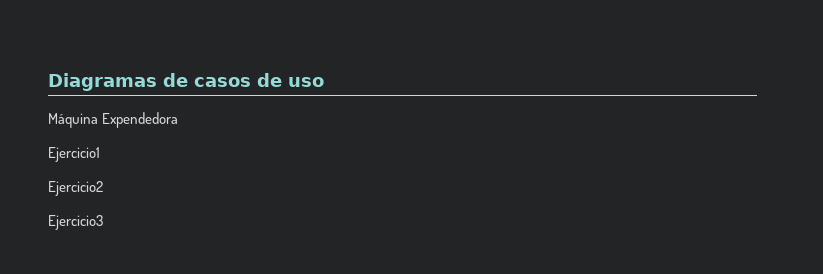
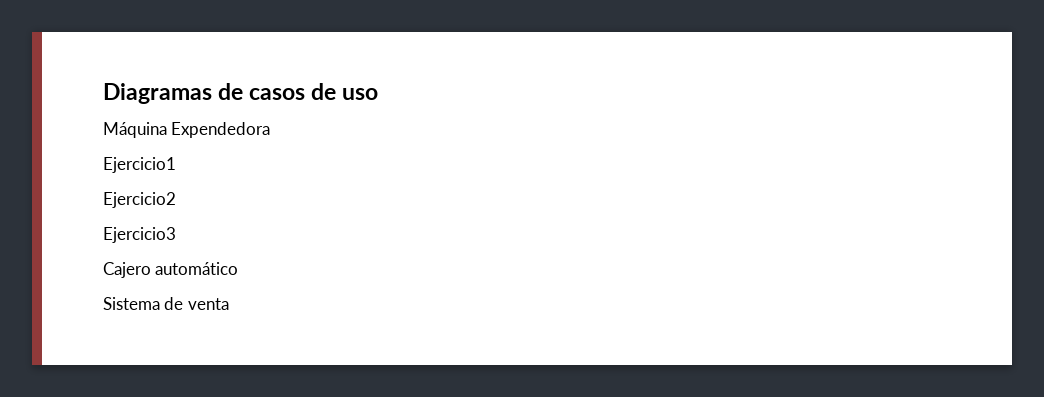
(103, 222) none -> [103,262,239,278] [103,297,229,310] // Cajero automático // Sistema de venta

